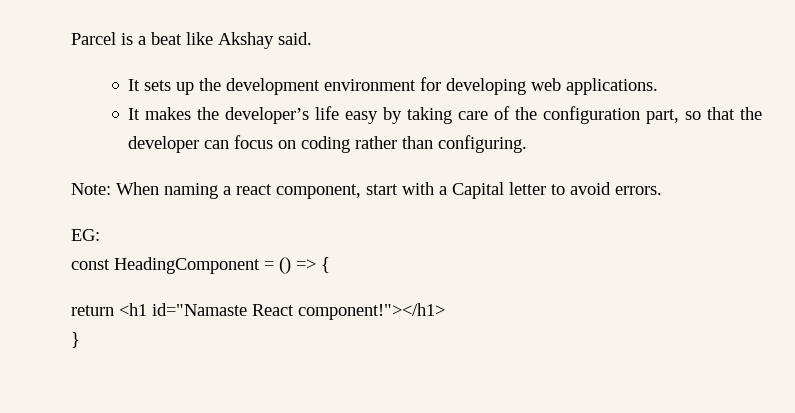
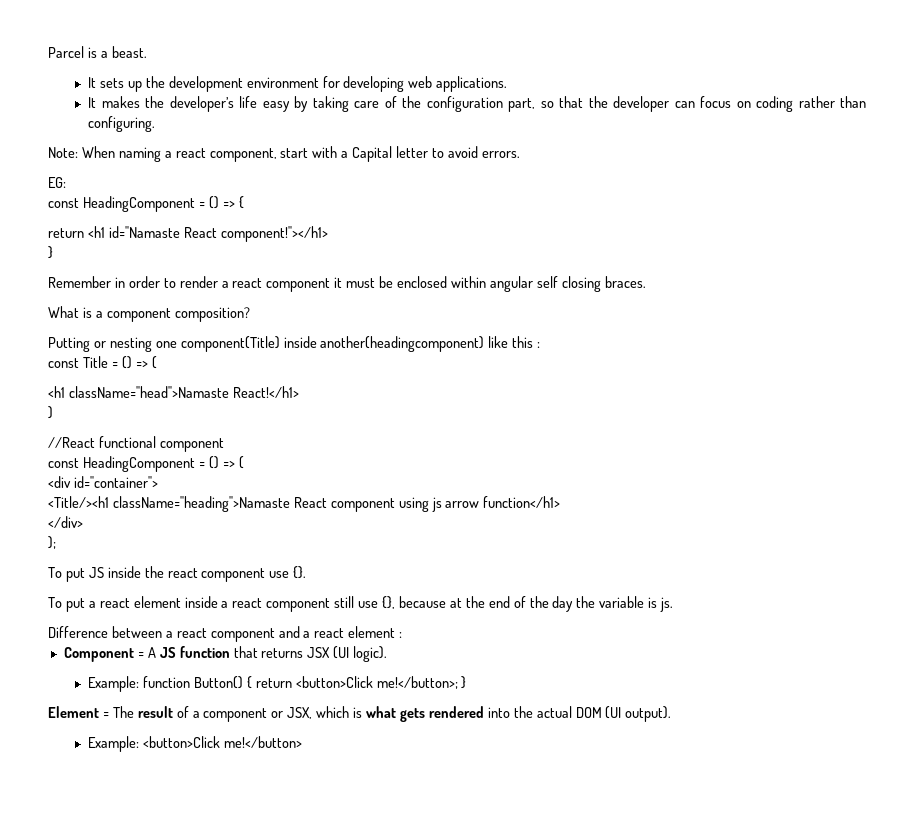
[151,32,312,49] beat like Akshay said. -> [111,46,147,58] beast.
(80, 340) none -> [48,276,646,292] [48,306,250,322] [48,336,541,352] [48,356,157,369] [48,386,299,398] [48,406,53,419] [48,436,224,452] [48,456,244,472] [48,476,158,488] [48,496,561,512] [48,516,83,528] [48,536,56,549] [48,566,307,582] [48,596,674,612] [48,626,403,642] [63,646,388,662] [88,676,467,692] [48,706,672,722] [88,736,302,752] // Remember in order to render a react component it must be enclosed within angular self closing braces. // What is a component composition? // Putting or nesting one component(Title) inside another(headingcomponent) like this : // const Title = () => ( // <h1 className="head">Namaste React!</h1> // ) // //React functional component // const HeadingComponent = () => ( // <div id="container"> // <Title/><h1 className="heading">Namaste React component using js arrow function</h1> // </div> // ); // To put JS inside the react component use {}. // To put a react element inside a react component still use {}, because at the end of the day the variable is js. // Difference between a react component and a react element : // Component = A JS function that returns JSX (UI logic). // Example: function Button() { return <button>Click me!</button>; } // Element = The result of a component or JSX, which is what gets rendered into the actual DOM (UI output). // Example: <button>Click me!</button>

